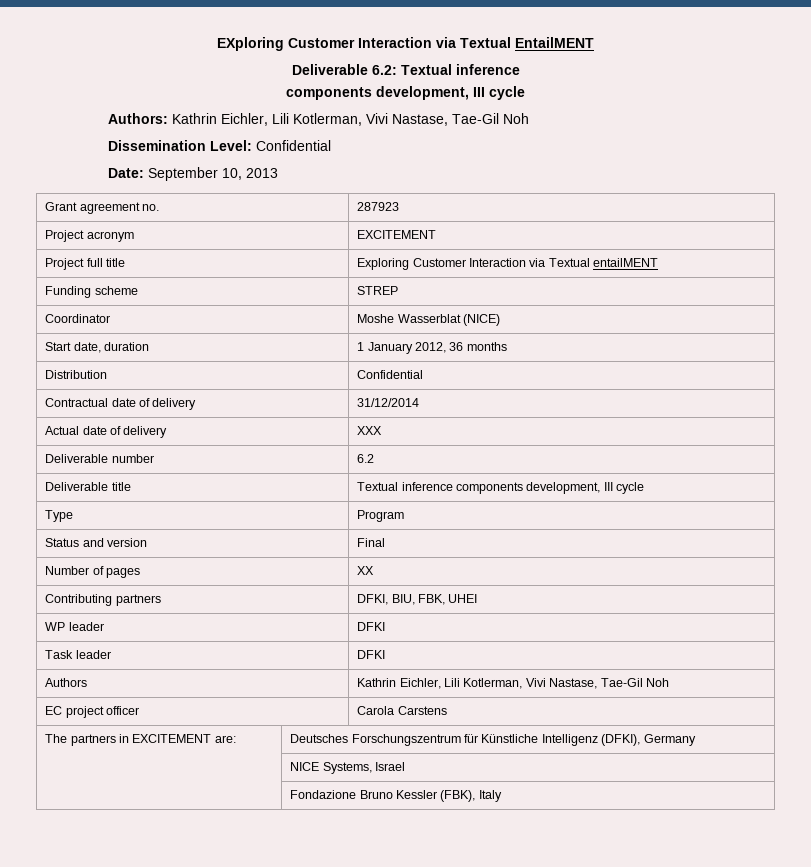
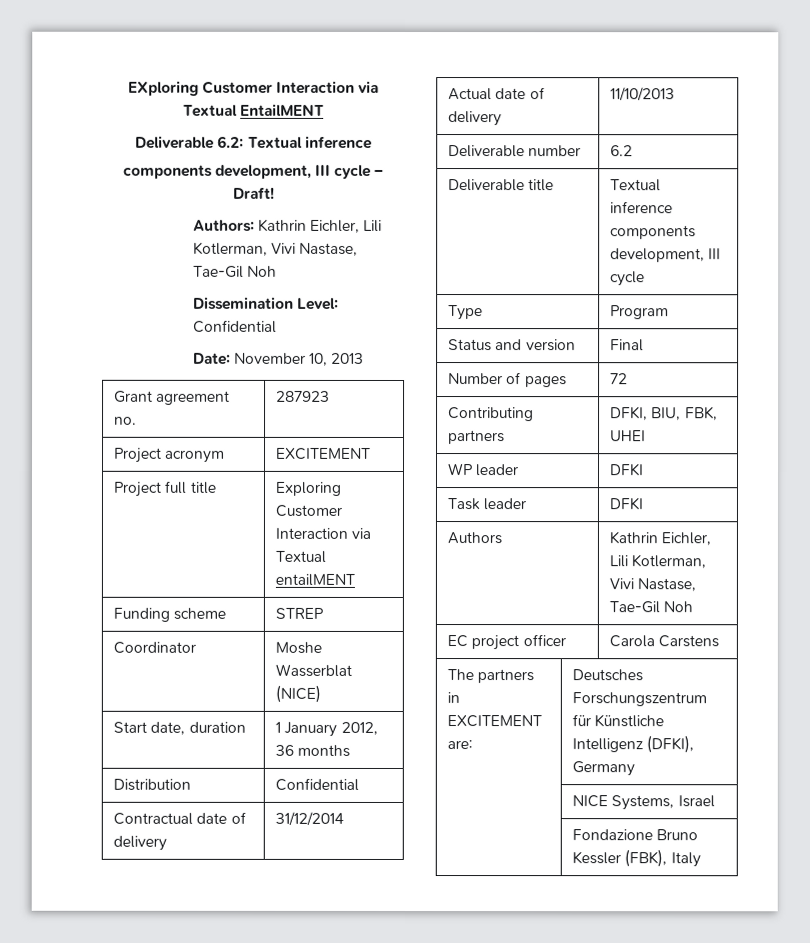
(525, 93) none -> [374,169,385,176] [232,186,275,199] – Draft!
[148,167,219,181] September -> [233,352,306,364] November
[357,426,383,435] XXX -> [610,87,676,102] 11/10/2013
[357,566,375,575] XX -> [610,373,629,385] 72

